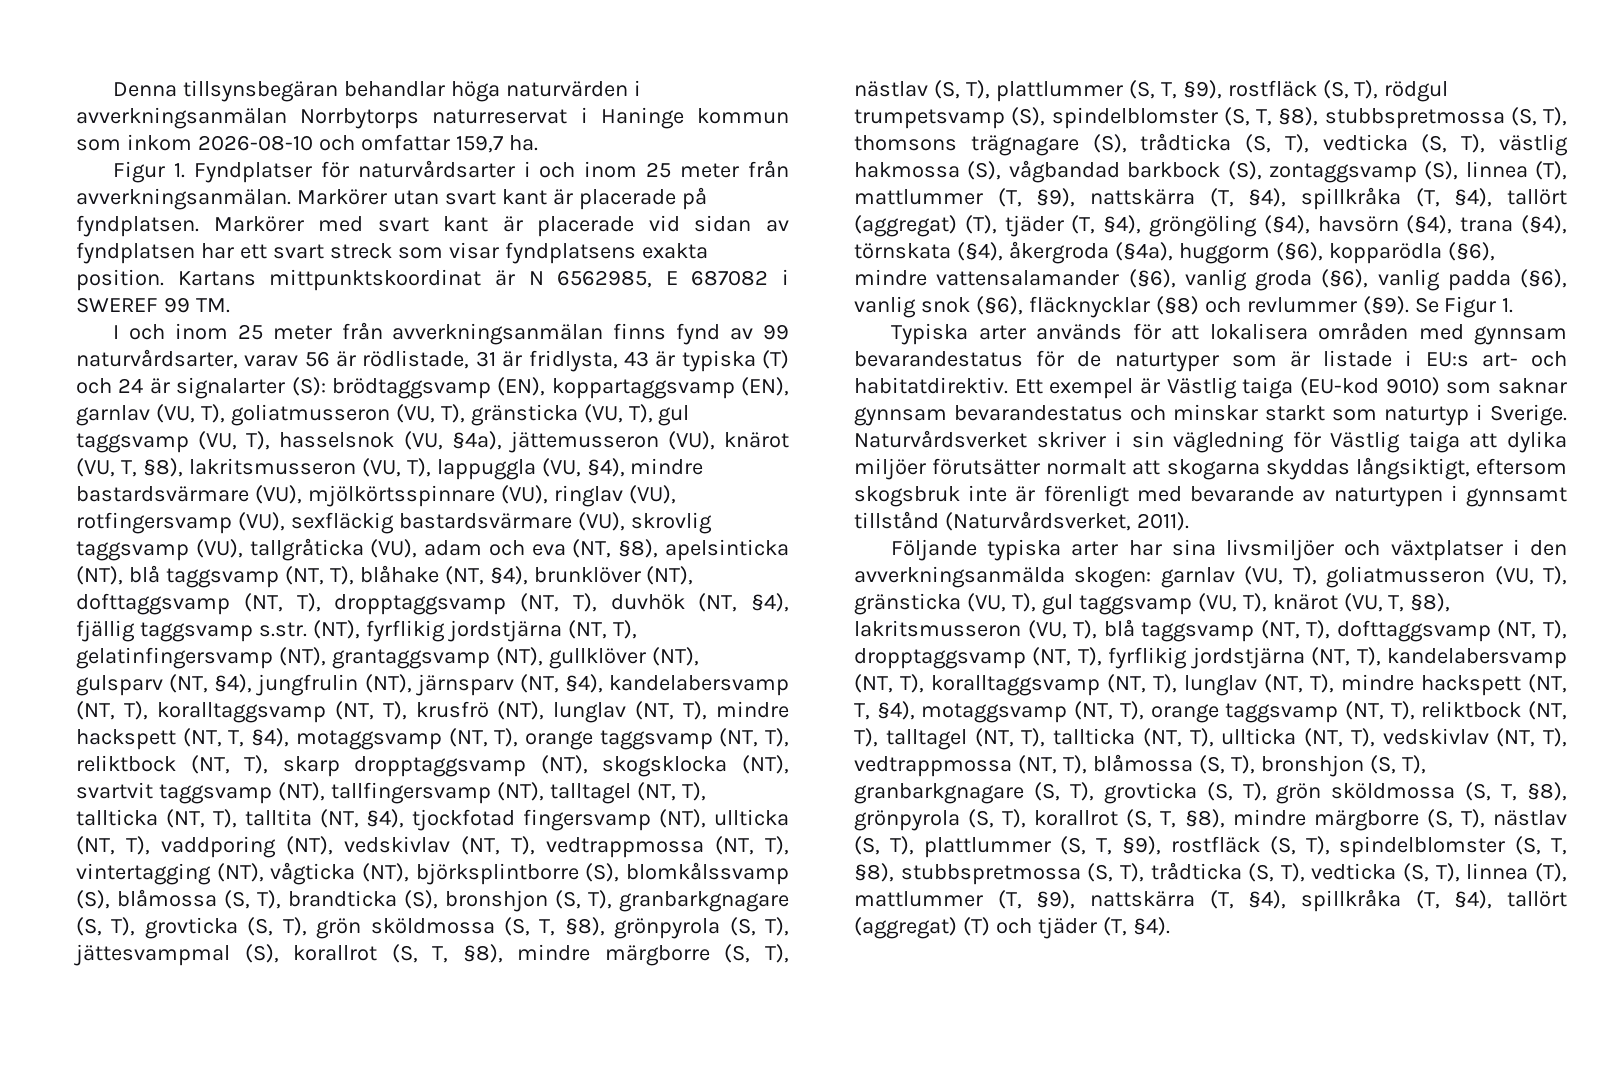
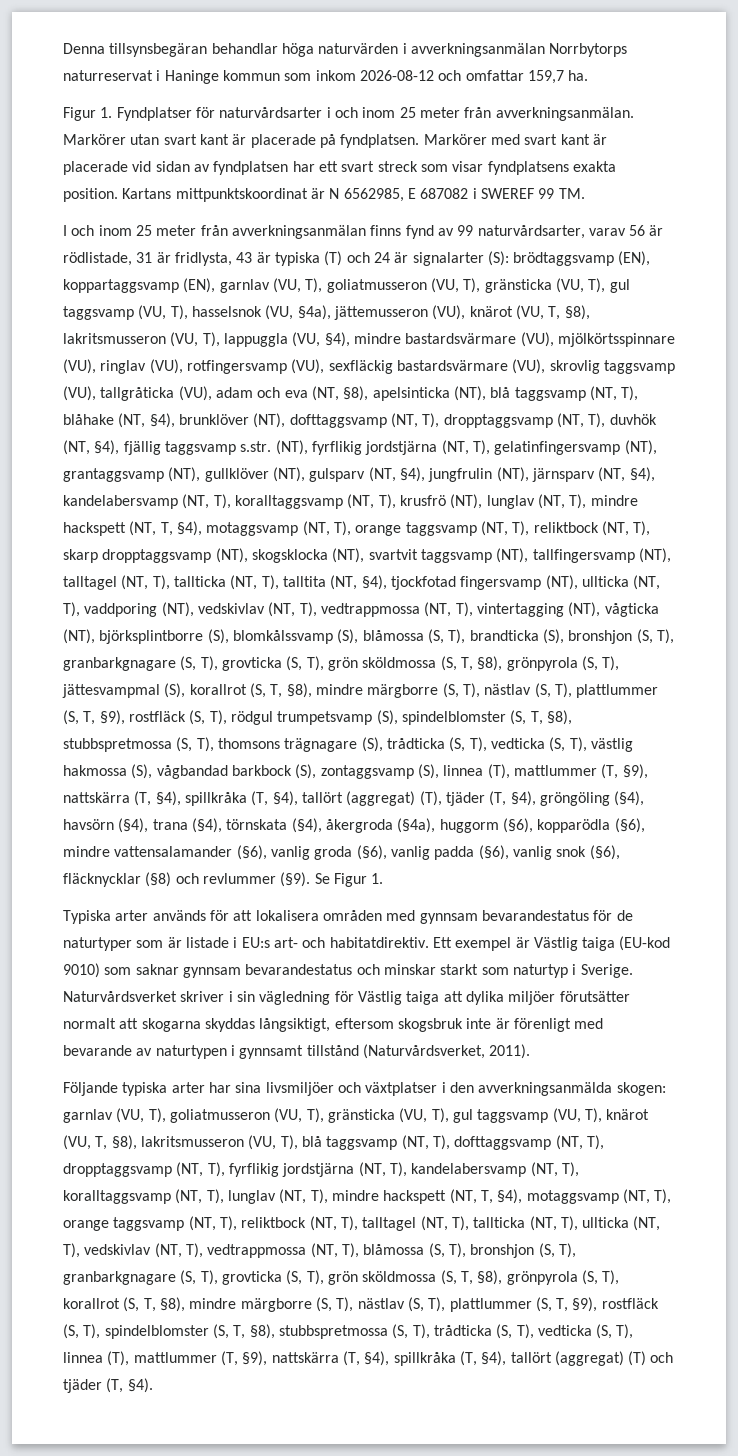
[197,135,313,151] 2026-08-10 -> [359,70,434,81] 2026-08-12

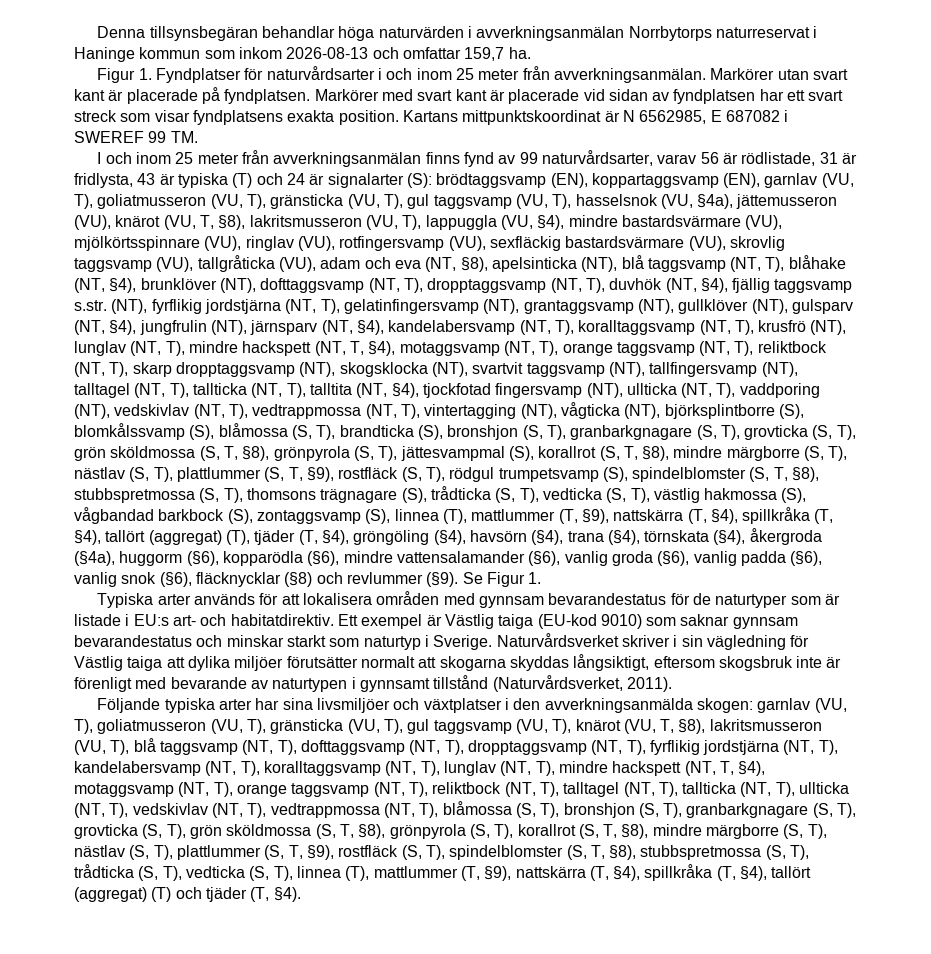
[359,70,434,81] 2026-08-12 -> [286,47,369,59] 2026-08-13

